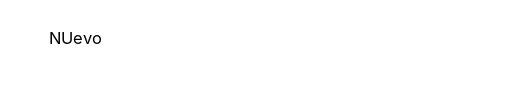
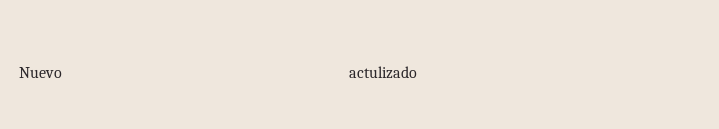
[49,32,102,44] NUevo -> [19,67,62,78] [349,66,417,79] Nuevo // actulizado

